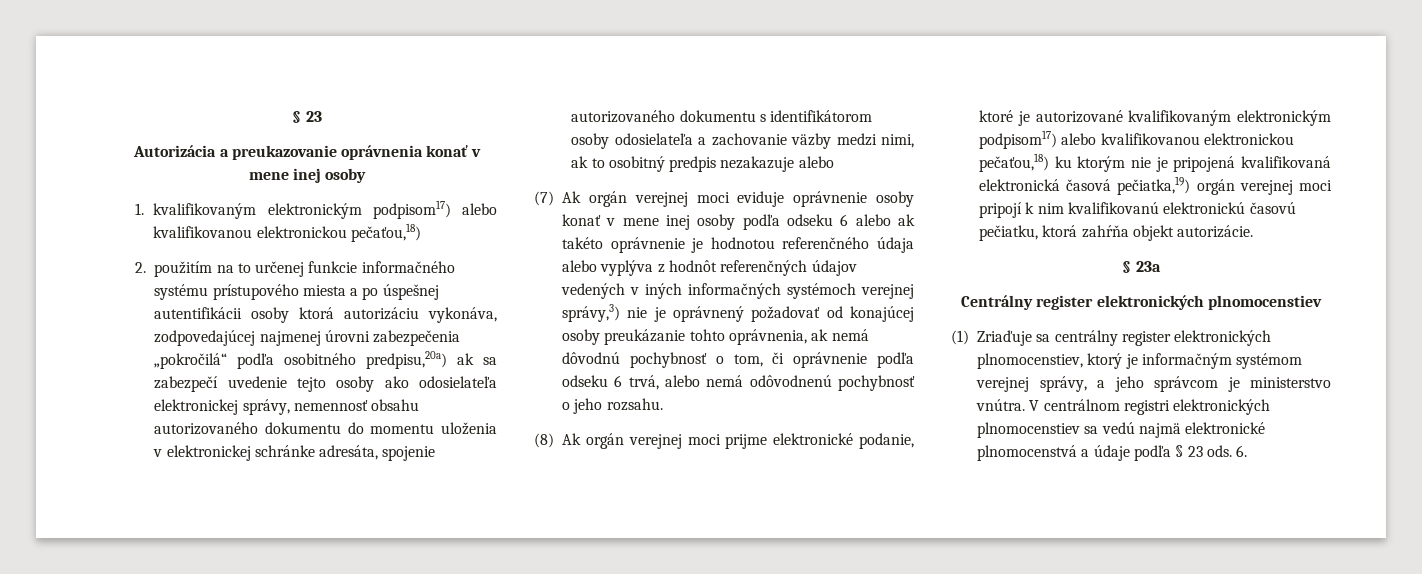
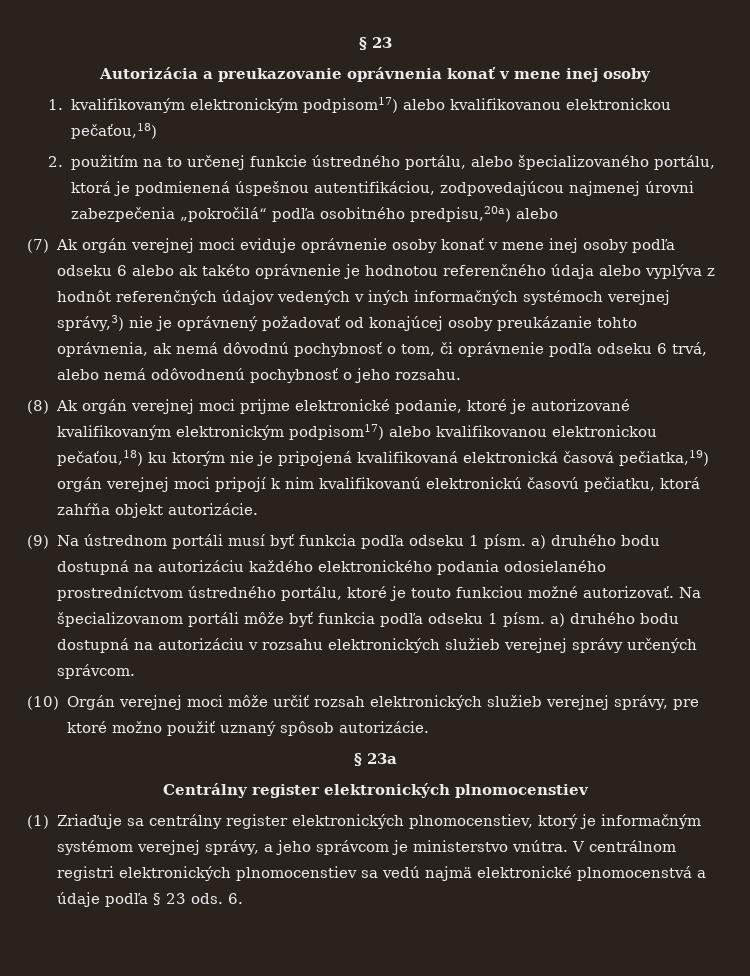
[361,261,455,273] [154,284,439,300] [154,307,498,323] [154,330,256,346] informačného systému prístupového miesta a po úspešnej autentifikácii osoby ktorá autorizáciu vykonáva, zodpovedajúcej -> [311,155,715,170] [70,181,564,196] ústredného portálu, alebo špecializovaného portálu, ktorá je podmienená úspešnou autentifikáciou, zodpovedajúcou
[457,353,498,365] [154,376,497,392] [154,399,420,415] [154,422,498,435] [153,445,436,461] [571,110,873,123] [571,133,915,149] [571,156,795,172] ak sa zabezpečí uvedenie tejto osoby ako odosielateľa elektronickej správy, nemennosť obsahu autorizovaného dokumentu do momentu uloženia v elektronickej schránke adresáta, spojenie autorizovaného dokumentu s identifikátorom osoby odosielateľa a zachovanie väzby medzi nimi, ak to osobitný predpis nezakazuje -> (511, 214) none
(1254, 231) none -> [27,534,660,549] [56,560,606,575] [56,586,701,601] [56,612,679,627] [56,638,697,653] [56,664,135,679] [27,695,700,710] [66,721,429,736] // (9) Na ústrednom portáli musí byť funkcia podľa odseku 1 písm. a) druhého bodu dostupná na autorizáciu každého elektronického podania odosielaného prostredníctvom ústredného portálu, ktoré je touto funkciou možné autorizovať. Na špecializovanom portáli môže byť funkcia podľa odseku 1 písm. a) druhého bodu dostupná na autorizáciu v rozsahu elektronických služieb verejnej správy určených správcom. // (10) Orgán verejnej moci môže určiť rozsah elektronických služieb verejnej správy, pre ktoré možno použiť uznaný spôsob autorizácie.

